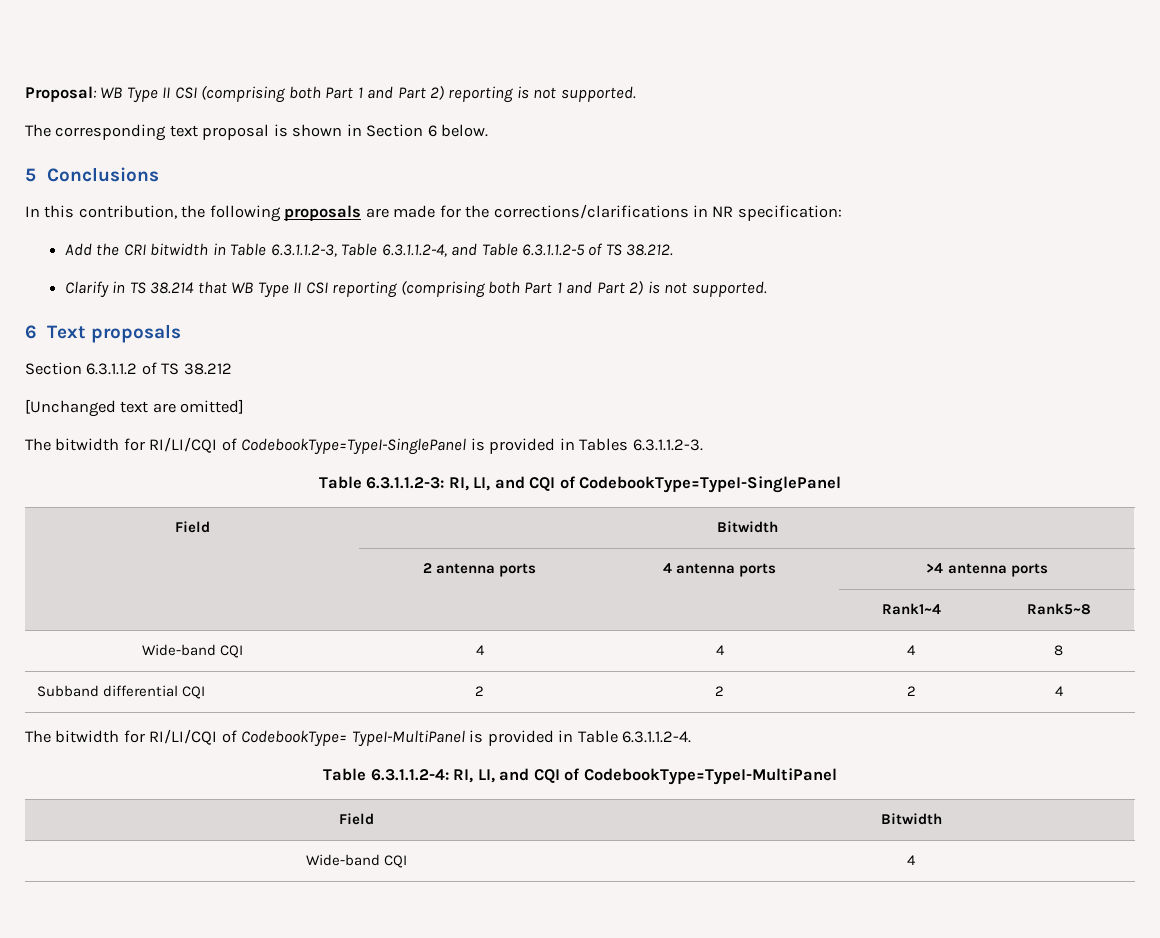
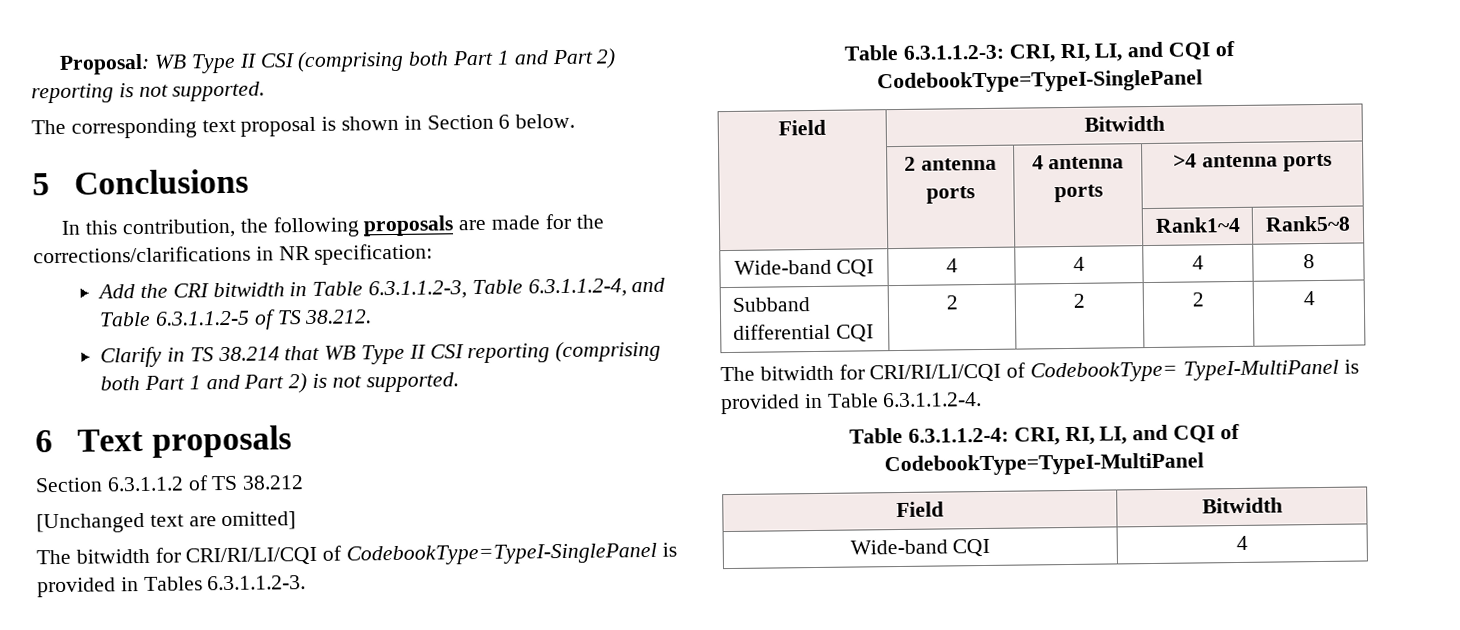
[149,437,218,453] RI/LI/CQI -> [185,546,318,566] CRI/RI/LI/CQI
(445, 483) none -> [1008,44,1056,63] CRI,
[149,729,218,745] RI/LI/CQI -> [869,363,1002,383] CRI/RI/LI/CQI
(449, 775) none -> [1013,427,1060,446] CRI,

